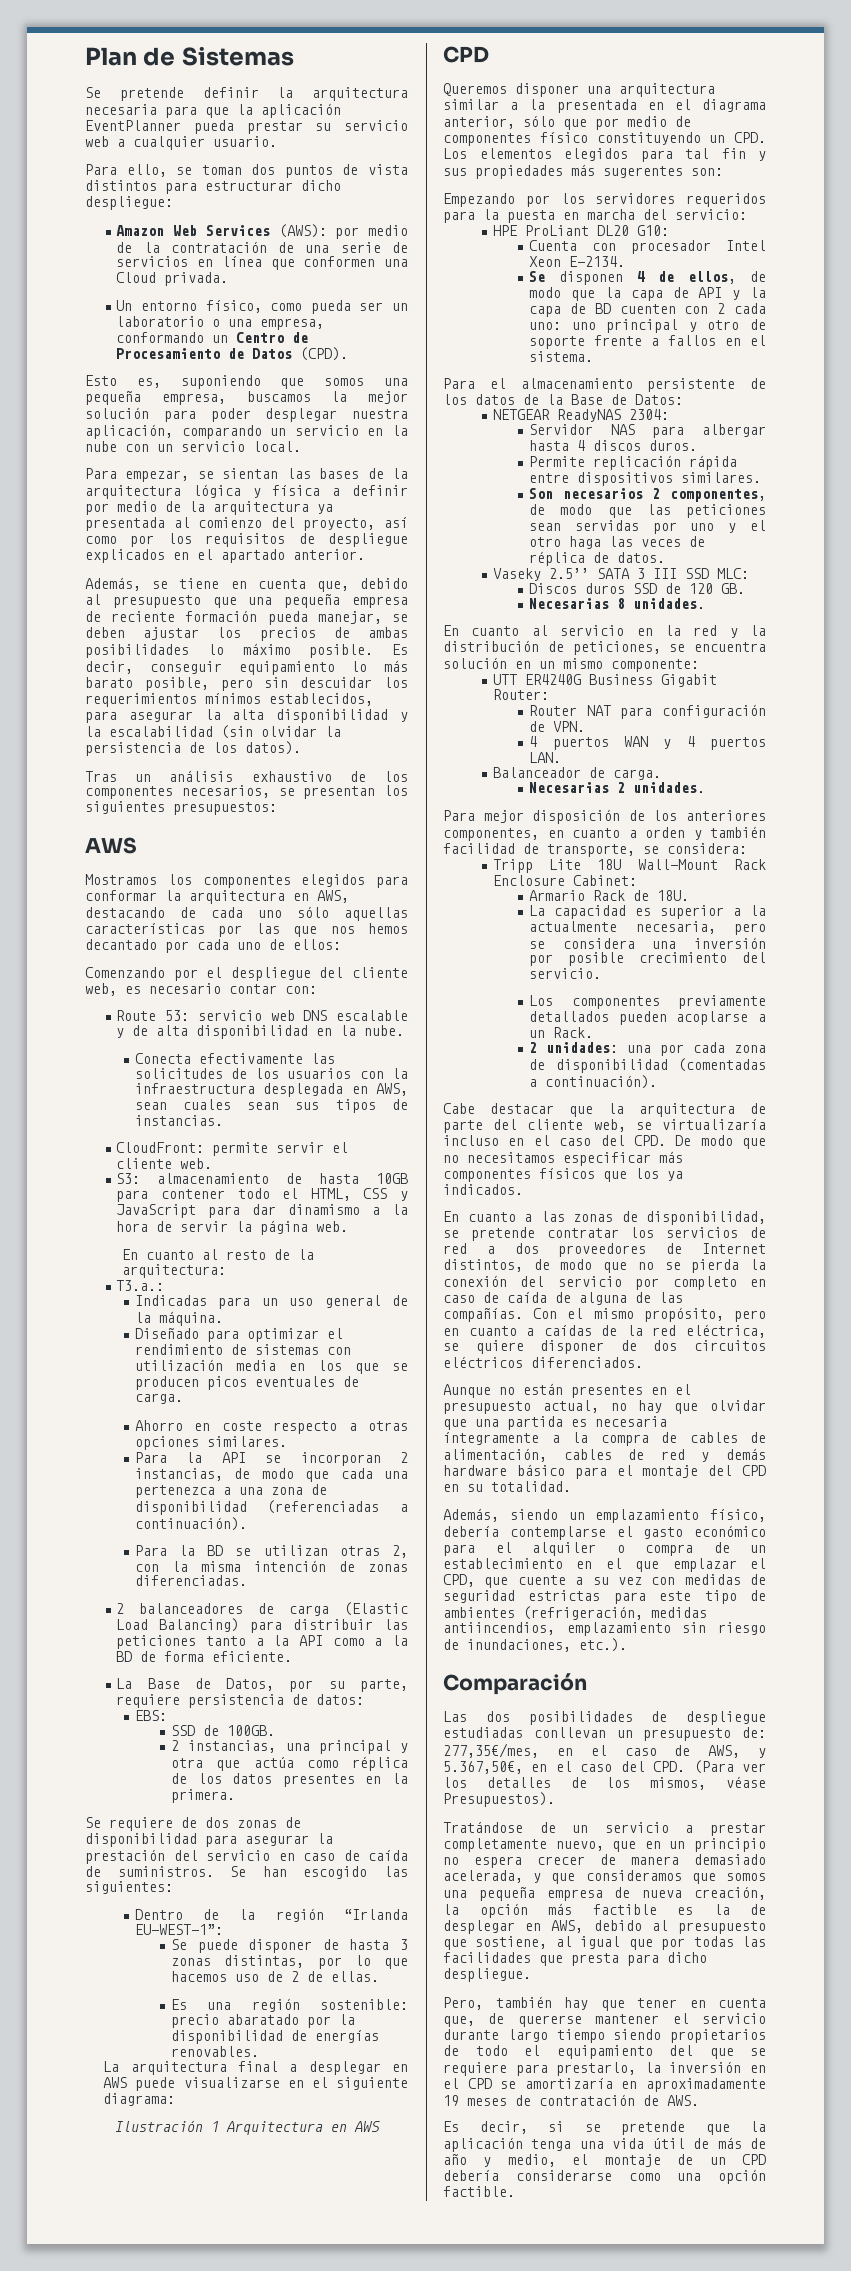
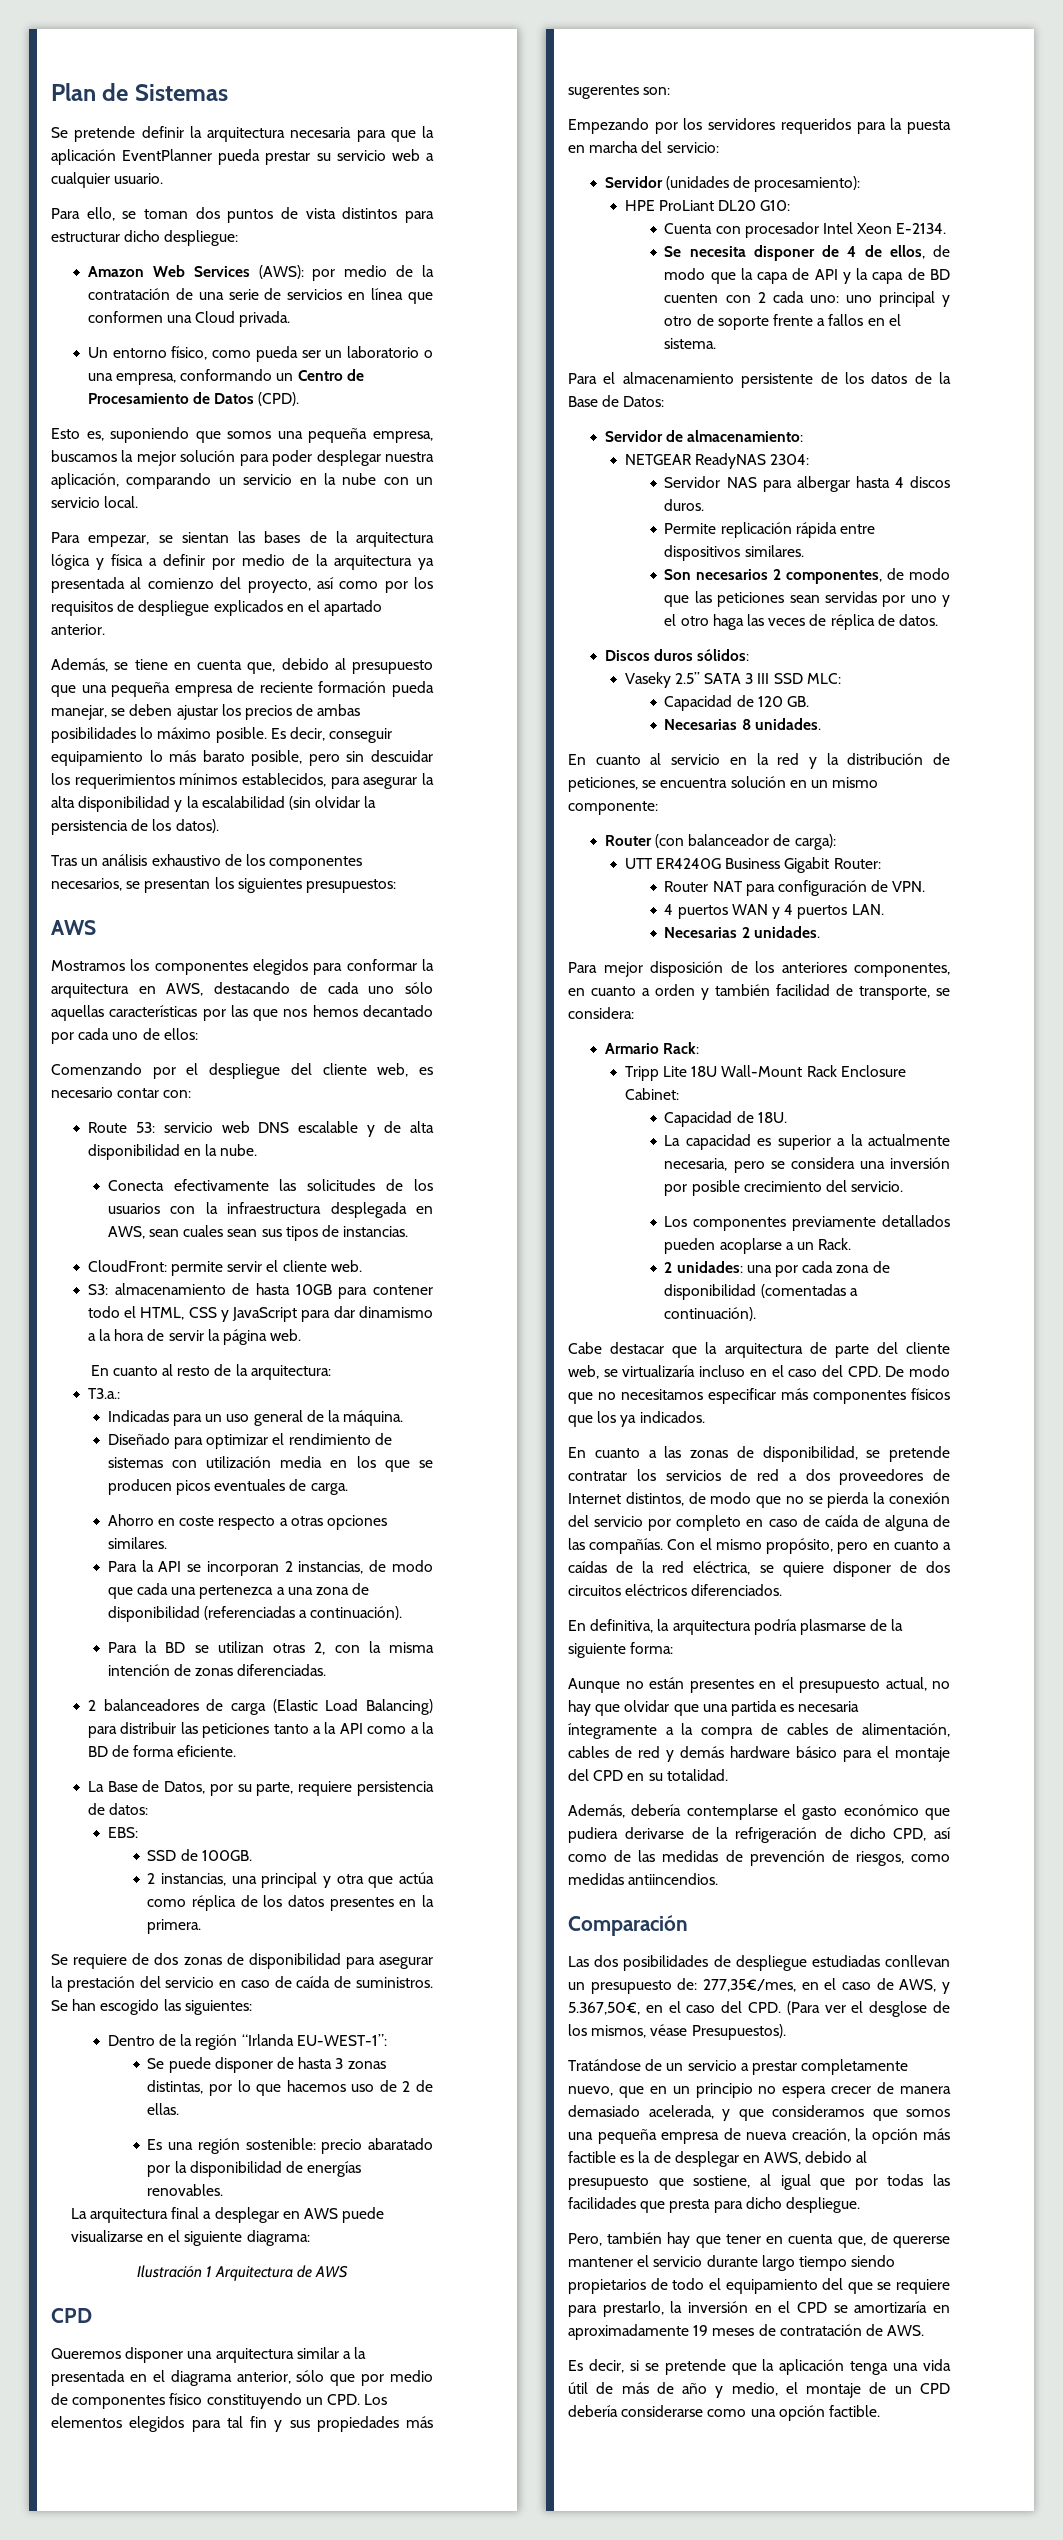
[330,2124,347,2132] en -> [296,2265,312,2278] de
(747, 214) none -> [604,176,861,192] // Servidor (unidades de procesamiento):
[558,271,623,285] disponen -> [689,245,840,261] necesita disponer de
(683, 399) none -> [604,430,804,442] // Servidor de almacenamiento:
(666, 557) none -> [604,649,750,661] // Discos duros sólidos:
[529,583,658,594] Discos duros SSD -> [664,695,733,711] Capacidad
(699, 665) none -> [604,834,836,850] // Router (con balanceador de carga):
[492,767,661,780] // Balanceador de carga. -> (884, 909) none
(747, 848) none -> [604,1042,700,1054] // Armario Rack:
[529,890,626,901] Armario Rack -> [664,1111,733,1127] Capacidad
(643, 1362) none -> [568,1619,904,1635] [568,1642,674,1658] // En definitiva, la arquitectura podría plasmarse de la siguiente forma:
[509,1509,766,1523] siendo un emplazamiento físico, -> (625, 1811) none
[443,1542,766,1556] [443,1558,766,1572] [443,1574,766,1588] [443,1590,766,1604] [443,1606,707,1620] [443,1622,766,1636] [443,1638,627,1652] para el alquiler o compra de un establecimiento en el que emplazar el CPD, que cuente a su vez con medidas de seguridad estrictas para este tipo de ambientes (refrigeración, medidas antiincendios, emplazamiento sin riesgo de inundaciones, etc.). -> [925,1808,950,1820] [568,1827,951,1843] [568,1850,950,1866] [568,1873,719,1885] que pudiera derivarse de la refrigeración de dicho CPD, así como de las medidas de prevención de riesgos, como medidas antiincendios.
[443,1777,551,1788] los detalles -> [851,2001,928,2017] el desglose

